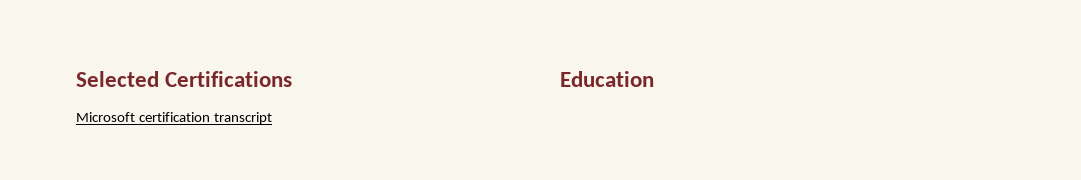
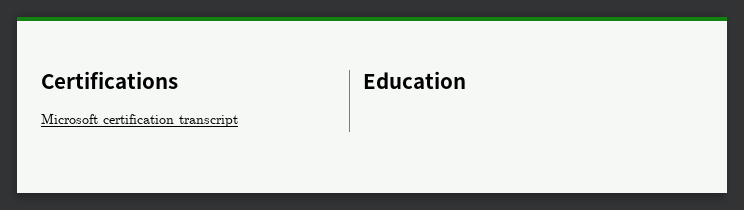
[76,71,159,87] Selected -> (41, 80) none

